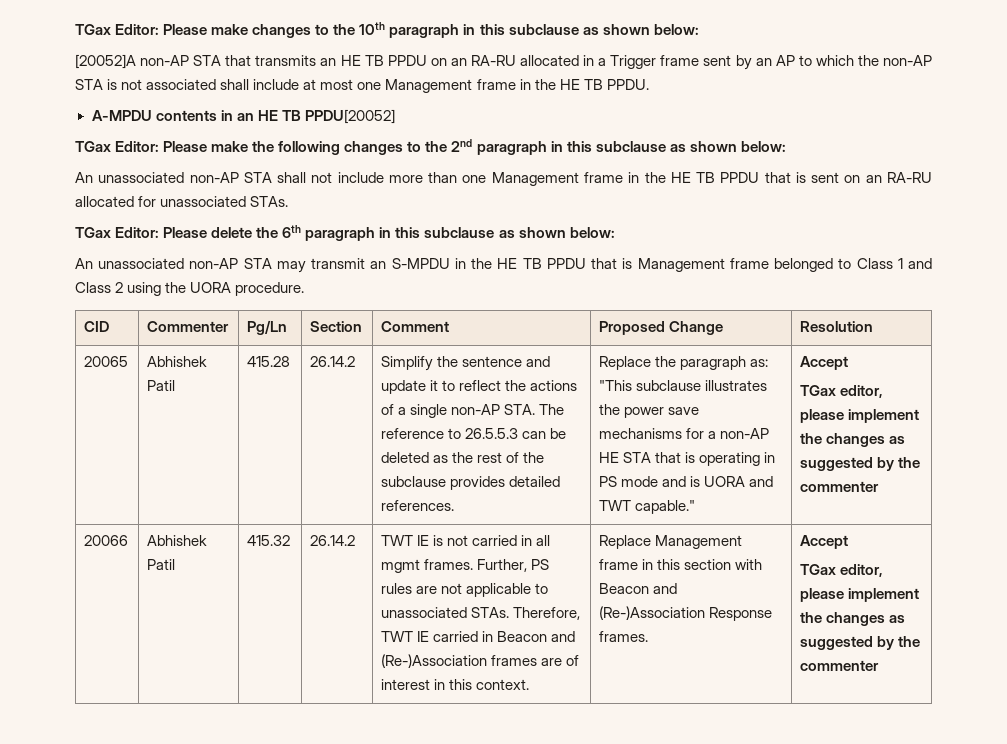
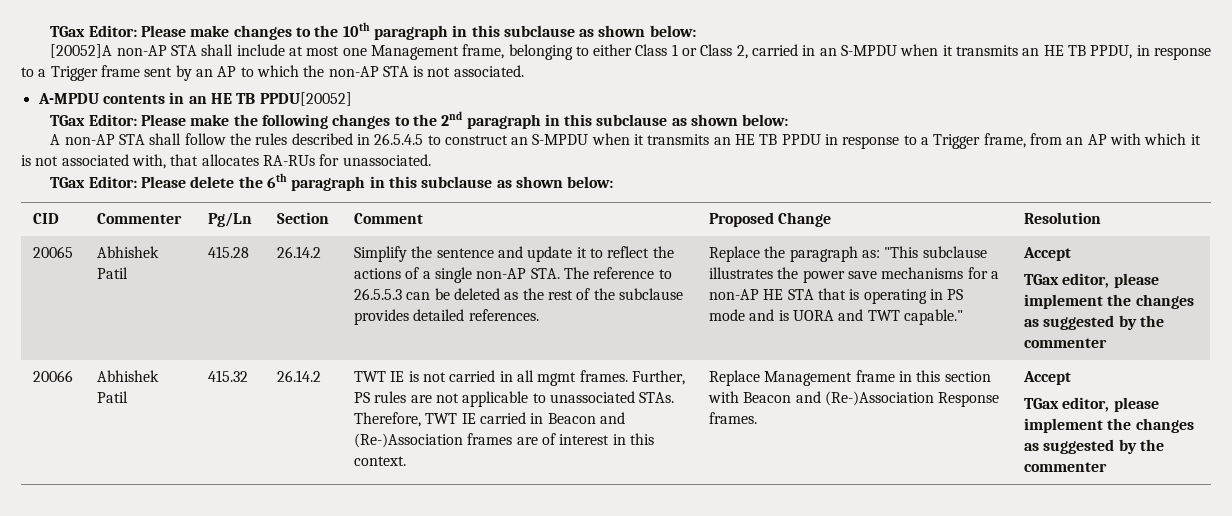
[225,55,595,66] that transmits an HE TB PPDU on an RA-RU allocated in -> [201,44,1211,60] [21,67,34,77] shall include at most one Management frame, belonging to either Class 1 or Class 2, carried in an S-MPDU when it transmits an HE TB PPDU, in response to
[146,79,649,93] associated shall include at most one Management frame in the HE TB PPDU. -> [453,65,524,77] associated.
[75,172,932,186] [75,196,289,207] An unassociated non-AP STA shall not include more than one Management frame in the HE TB PPDU that is sent on an RA-RU allocated for unassociated STAs. -> [50,133,1201,149] [21,154,431,169] A non-AP STA shall follow the rules described in 26.5.4.5 to construct an S-MPDU when it transmits an HE TB PPDU in response to a Trigger frame, from an AP with which it is not associated with, that allocates RA-RUs for unassociated.
[75,258,932,273] [75,282,305,296] // An unassociated non-AP STA may transmit an S-MPDU in the HE TB PPDU that is Management frame belonged to Class 1 and Class 2 using the UORA procedure. -> (614, 182) none

